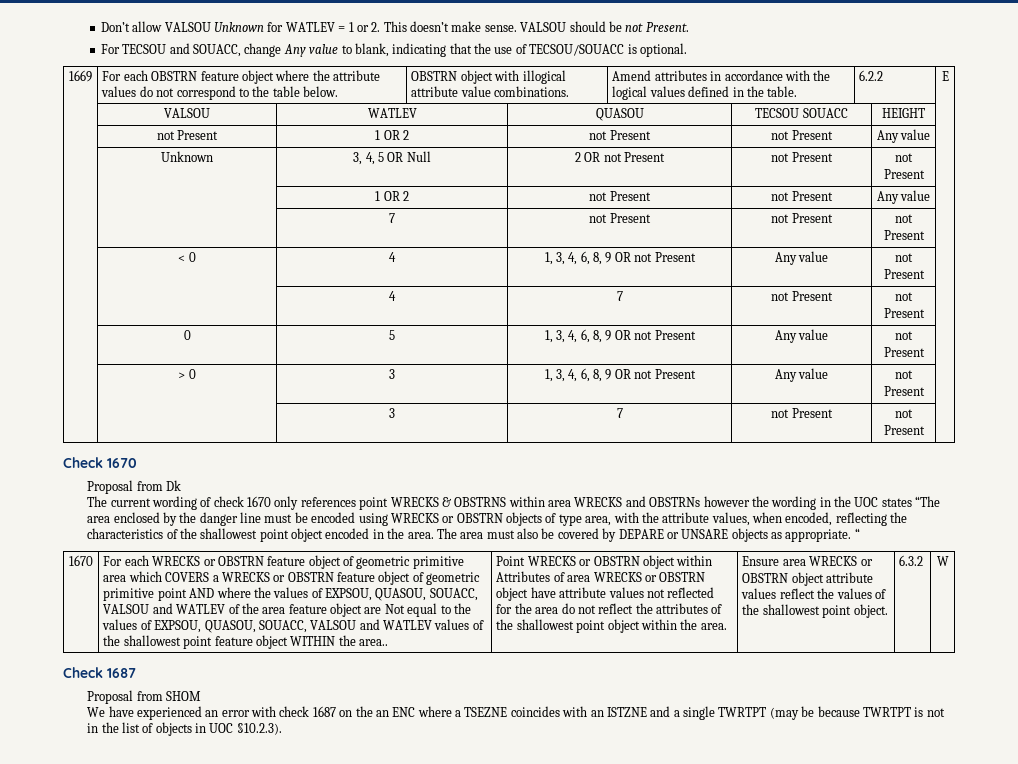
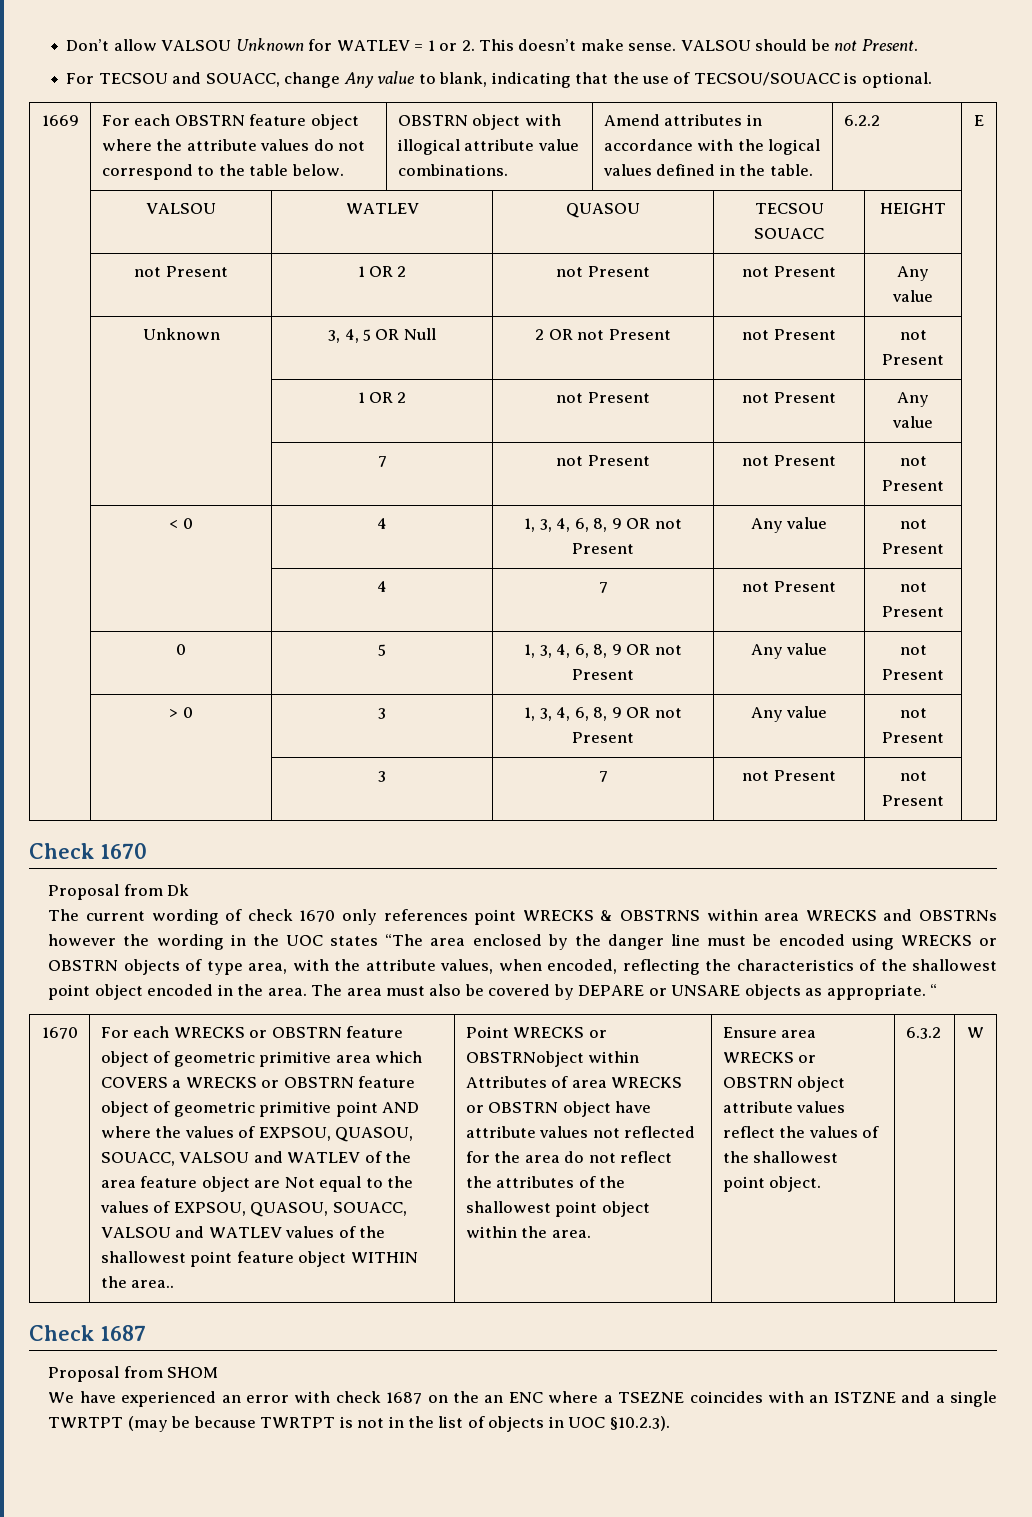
[593,555,675,569] OBSTRN object -> [465,1051,584,1067] OBSTRNobject

